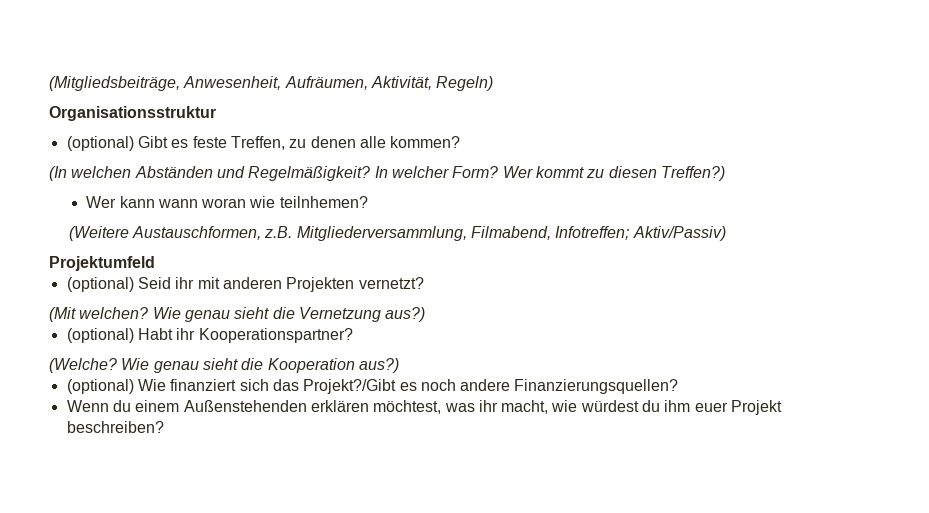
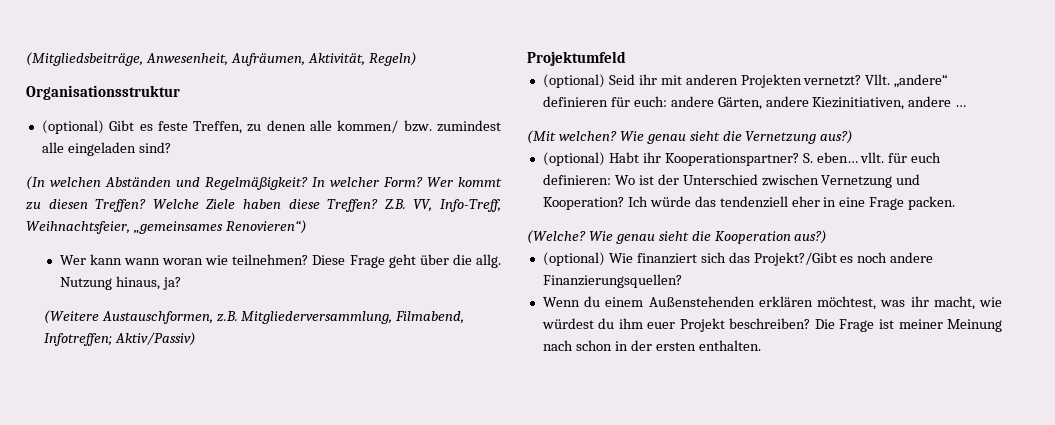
[390,136,461,148] kommen? -> [337,120,502,133] [41,142,171,156] kommen/ bzw. zumindest alle eingeladen sind?
[660,166,725,181] Treffen?) -> [95,199,502,212] [26,220,307,234] Treffen? Welche Ziele haben diese Treffen? Z.B. VV, Info-Treff, Weihnachtsfeier, „gemeinsames Renovieren“)
[279,196,368,208] teilnhemen? -> [232,254,501,268] [59,276,181,290] teilnehmen? Diese Frage geht über die allg. Nutzung hinaus, ja?
(424, 283) none -> [865,74,949,88] [542,96,967,110] Vllt. „andere“ definieren für euch: andere Gärten, andere Kiezinitiativen, andere …
(353, 335) none -> [802,152,942,163] [542,174,921,188] [542,196,956,210] S. eben… vllt. für euch definieren: Wo ist der Unterschied zwischen Vernetzung und Kooperation? Ich würde das tendenziell eher in eine Frage packen.
(164, 427) none -> [814,319,1002,332] [542,340,761,351] Die Frage ist meiner Meinung nach schon in der ersten enthalten.

